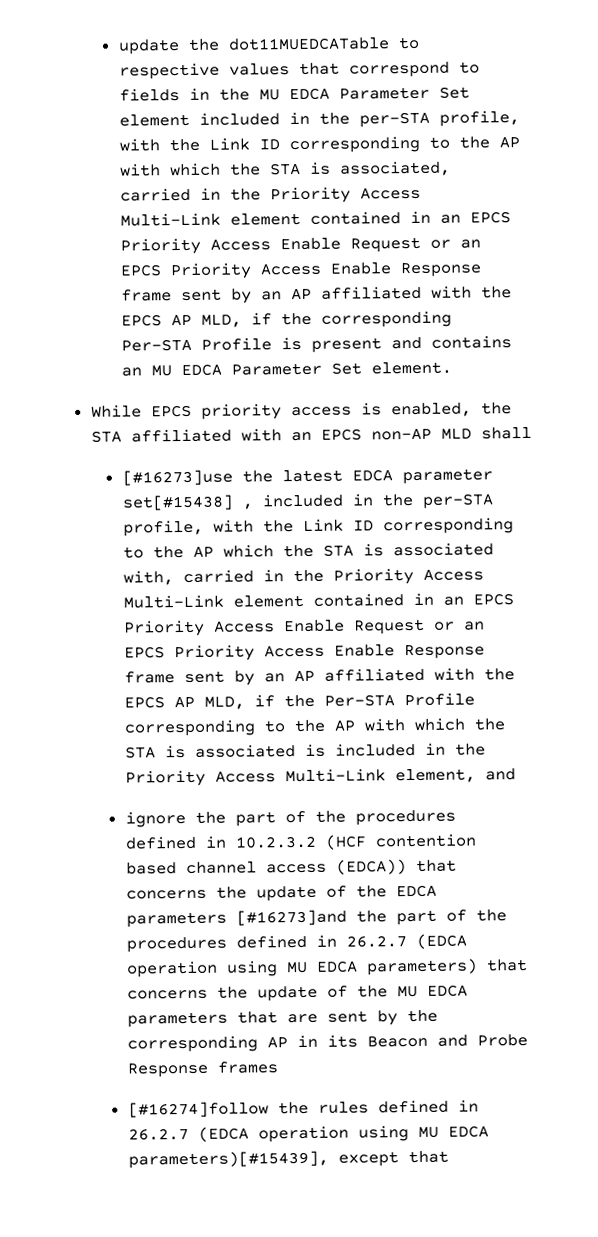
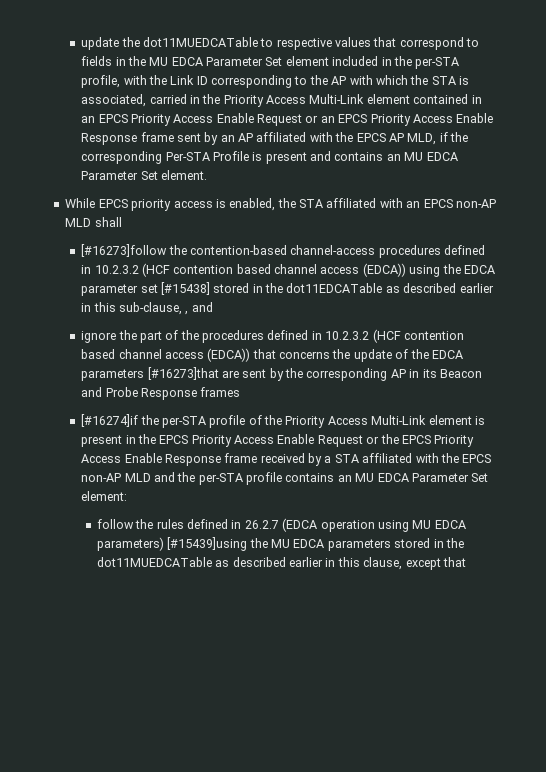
[121,468,493,486] [121,493,494,511] [122,517,514,537] [122,542,494,559] [122,567,484,586] [122,592,514,609] [123,618,485,637] [123,644,485,662] [123,667,515,686] [123,692,475,710] [123,717,505,737] [124,742,486,759] [124,768,476,787] [#16273]use the latest EDCA parameter set[#15438] , included in the per-STA profile, with the Link ID corresponding to the AP which the STA is associated with, carried in the Priority Access Multi-Link element contained in an EPCS Priority Access Enable Request or an EPCS Priority Access Enable Response frame sent by an AP affiliated with the EPCS AP MLD, if the Per-STA Profile corresponding to the AP with which the STA is associated is included in the Priority Access Multi-Link element, -> [81,244,486,258] [81,263,495,277] [81,282,494,296] [81,302,189,315] [#16273]follow the contention-based channel-access procedures defined in 10.2.3.2 (HCF contention based channel access (EDCA)) using the EDCA parameter set [#15438] stored in the dot11EDCATable as described earlier in this sub-clause, ,
[235,909,507,926] [125,933,467,953] [125,958,528,978] [126,984,468,1002] [126,1011,278,1028] [#16273]and the part of the procedures defined in 26.2.7 (EDCA operation using MU EDCA parameters) that concerns the update of the MU EDCA parameters that -> [147,367,219,380] [#16273]that
[127,1101,269,1118] [#16274]follow -> [81,414,485,428] [81,434,475,447] [81,453,492,466] [81,472,489,485] [81,491,128,501] [96,519,134,529] [#16274]if the per-STA profile of the Priority Access Multi-Link element is present in the EPCS Priority Access Enable Request or the EPCS Priority Access Enable Response frame received by a STA affiliated with the EPCS non-AP MLD and the per-STA profile contains an MU EDCA Parameter Set element: // follow
[127,1150,329,1169] parameters)[#15439], -> [96,537,464,551] [96,557,403,570] parameters) [#15439]using the MU EDCA parameters stored in the dot11MUEDCATable as described earlier in this clause,

